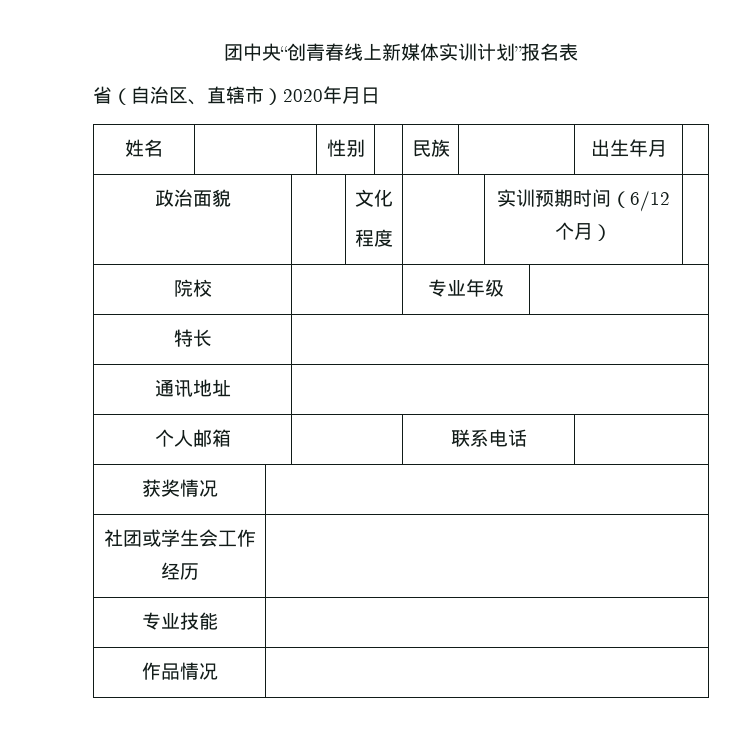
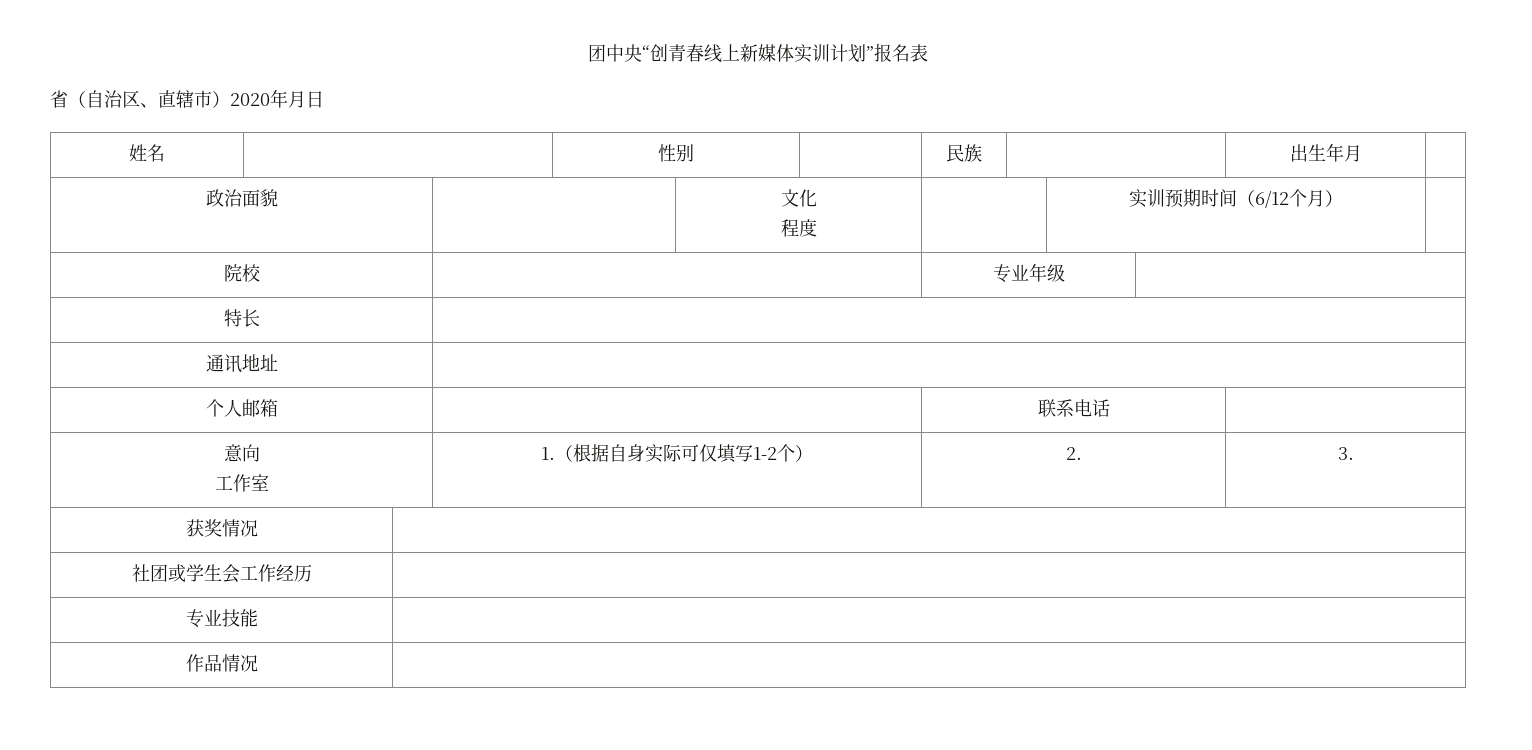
(527, 438) none -> [223,444,260,462] [214,474,269,492] [541,444,813,463] [1065,447,1082,460] [1337,447,1354,460] // 意向 // 工作室 | 1.（根据自身实际可仅填写1-2个） | 2. | 3.

